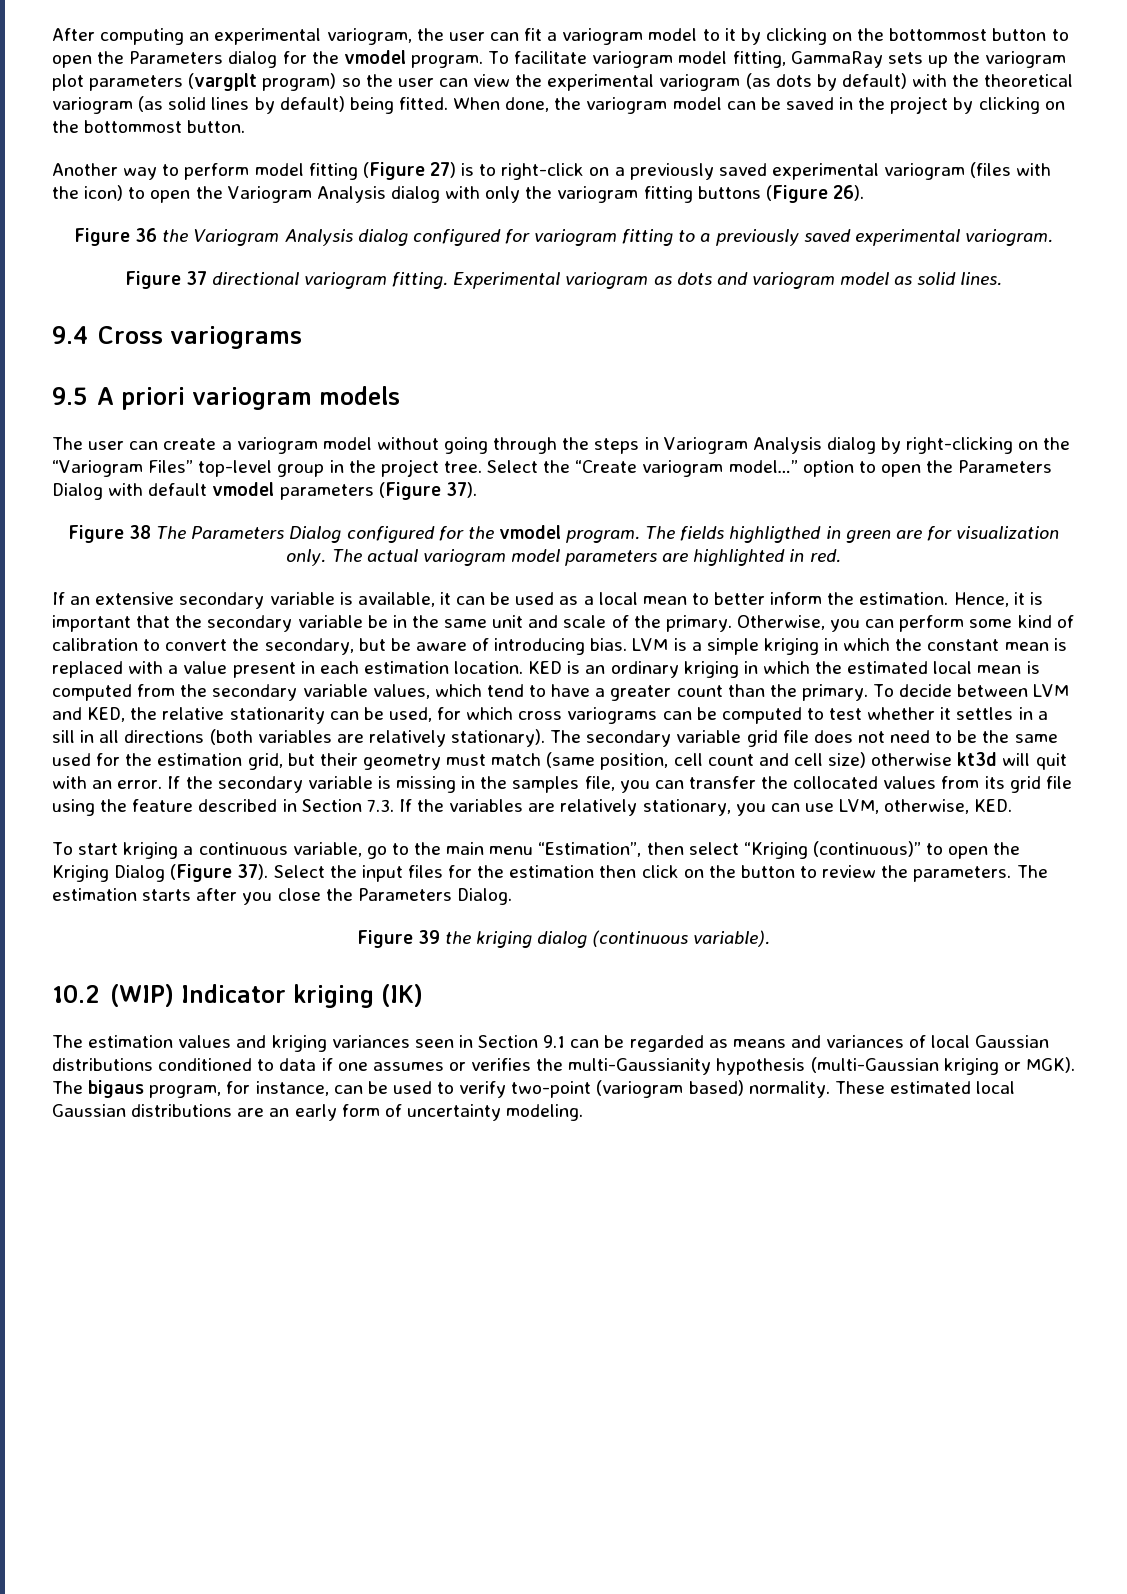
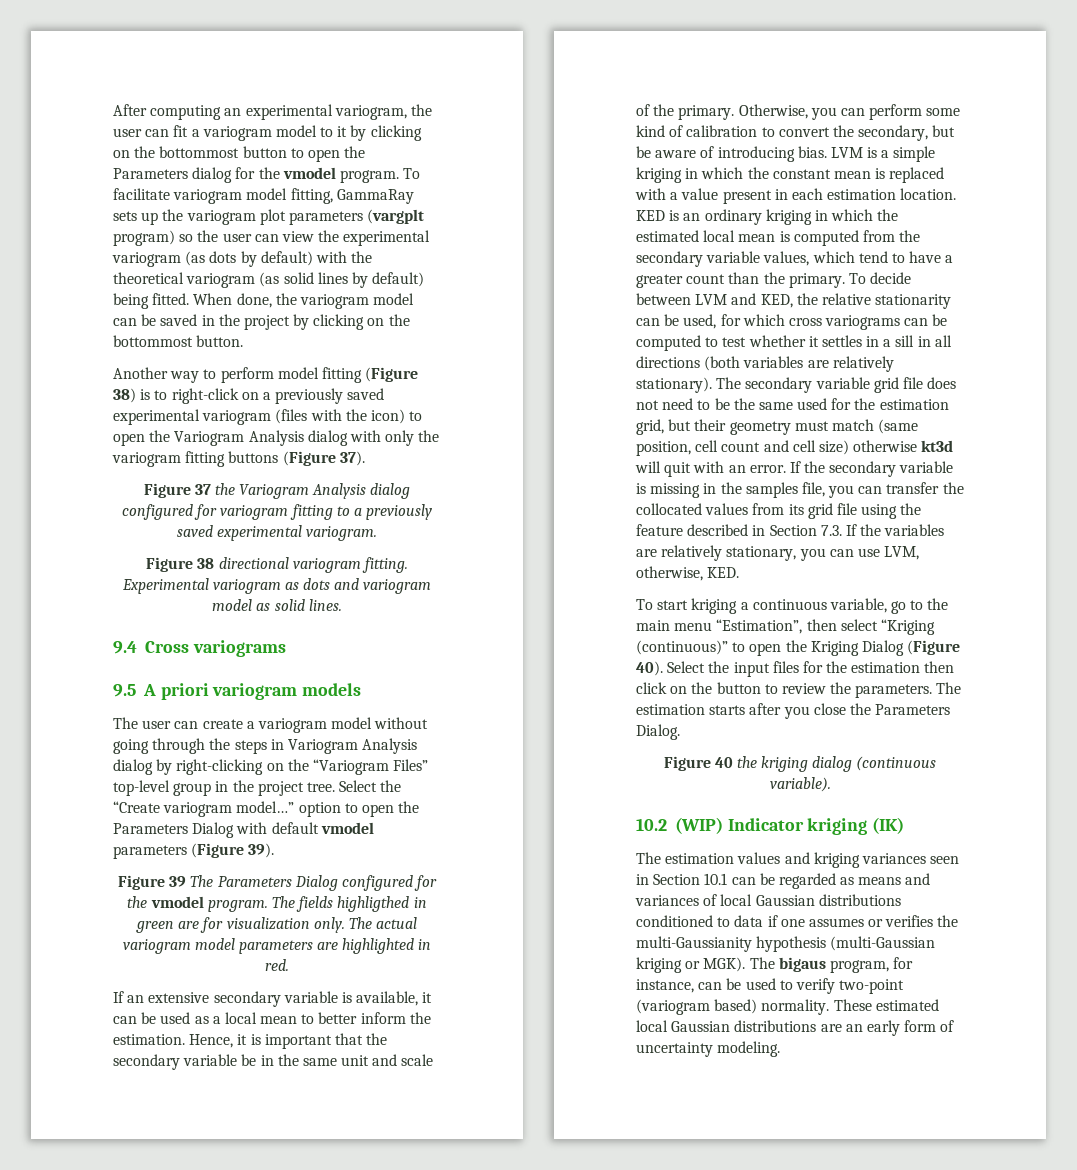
[429,162,456,178] 27) -> [113,388,136,403] 38)
[832,185,864,201] [74,228,158,246] 26). // Figure 36 -> [339,451,365,466] [143,483,211,498] 37). // Figure 37
[185,271,207,285] 37 -> [197,558,215,569] 38
[445,482,477,498] [67,525,152,543] 37). // Figure 38 -> [248,843,275,858] [117,875,187,890] 39). // Figure 39
[237,864,269,880] 37). -> [636,661,663,676] 40).
[417,930,440,944] 39 -> [714,757,733,768] 40
[543,1035,566,1048] 9.1 -> [704,873,728,885] 10.1

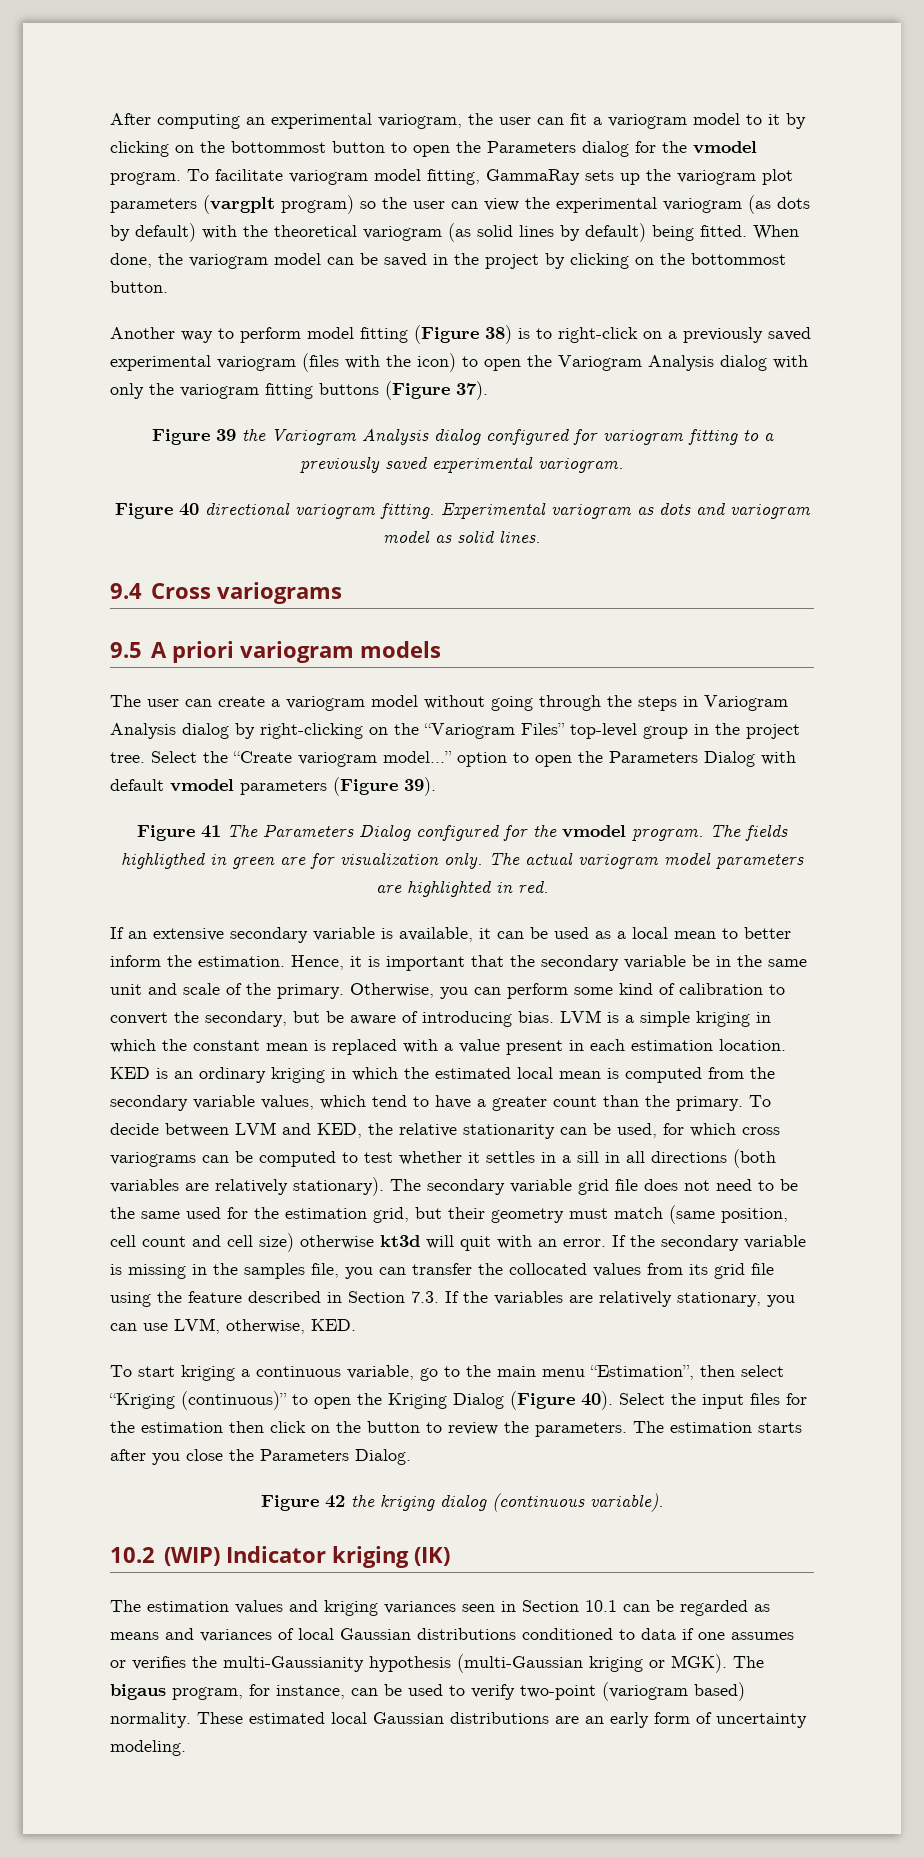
[194,484,211,495] 37 -> [215,429,236,441] 39
[197,558,215,569] 38 -> [178,503,199,516] 40
[169,876,187,887] 39 -> [201,825,221,838] 41
[714,757,733,768] 40 -> [324,1495,345,1508] 42

